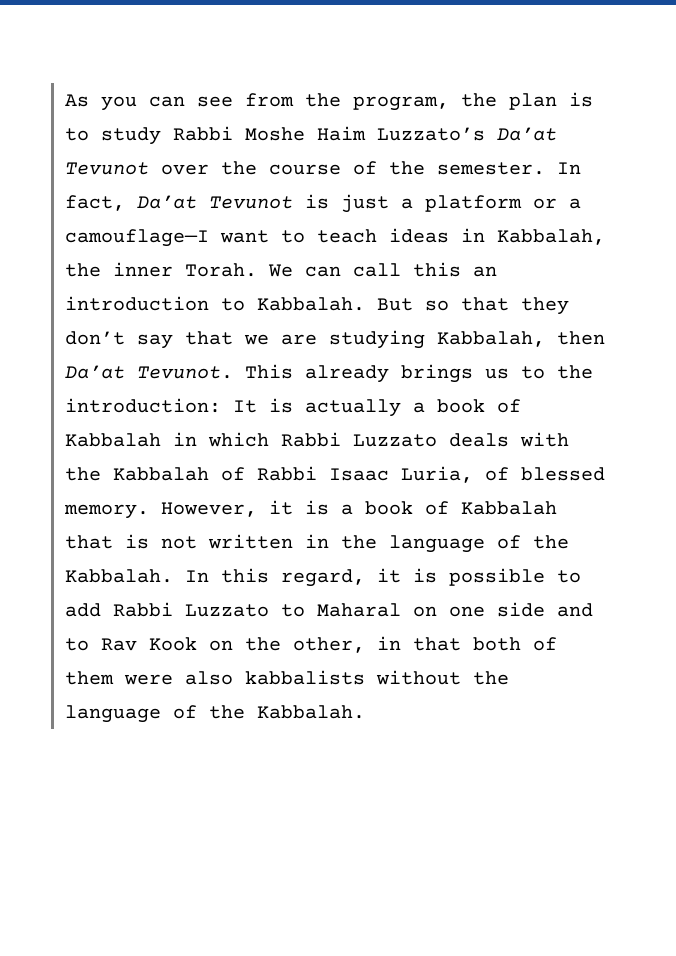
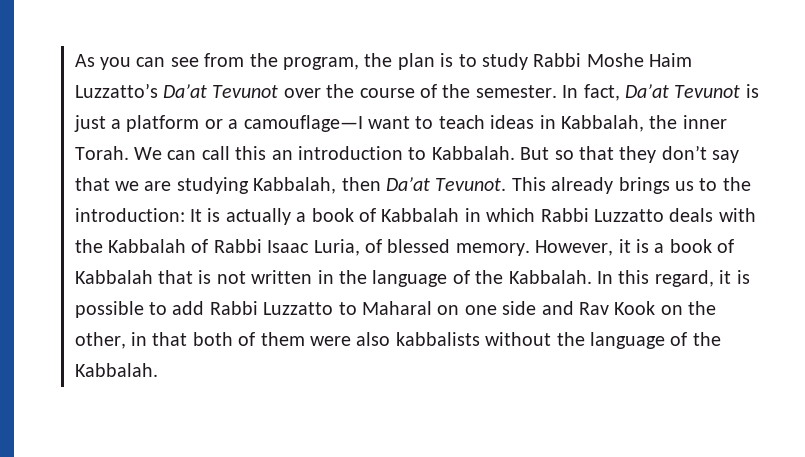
[377,127,486,141] Luzzato’s -> [74,83,158,98] Luzzatto’s
[353,434,438,447] Luzzato -> [594,209,665,222] Luzzatto
[185,604,270,617] Luzzato -> [263,302,334,315] Luzzatto
[65,638,90,651] to -> (574, 308) none

